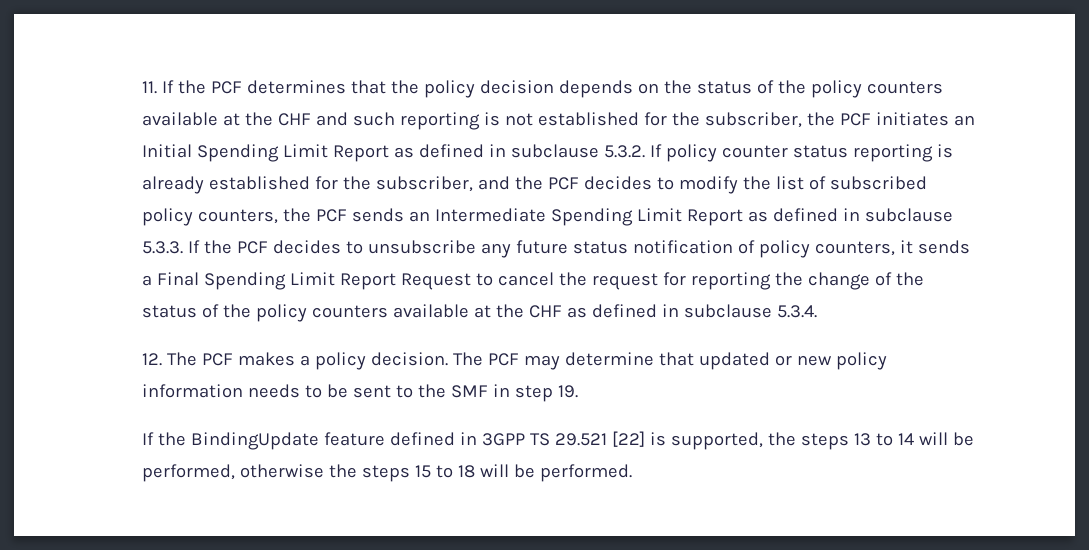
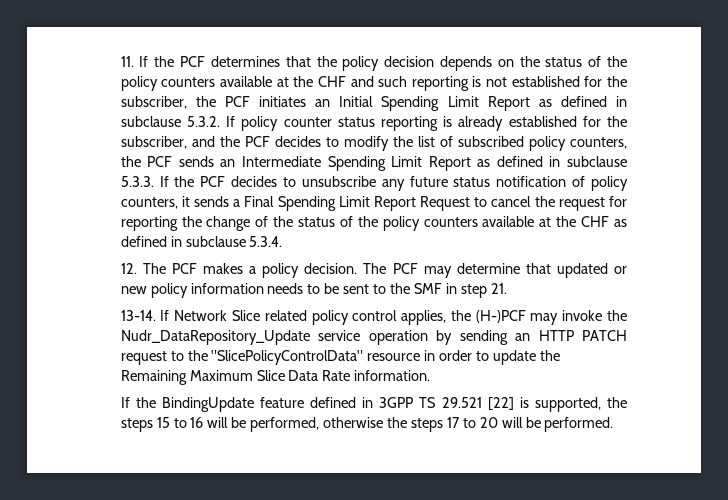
[557,385,578,398] 19. -> [490,283,507,294] [120,310,627,325] [120,330,627,345] [120,350,560,365] [120,370,431,385] 21. // 13-14. If Network Slice related policy control applies, the (H-)PCF may invoke the Nudr_DataRepository_Update service operation by sending an HTTP PATCH request to the "SlicePolicyControlData" resource in order to update the Remaining Maximum Slice Data Rate information.
[853,433,914,446] 13 to 14 -> [156,417,204,428] 15 to 16
[414,465,475,478] 15 to 18 -> [446,417,498,428] 17 to 20

